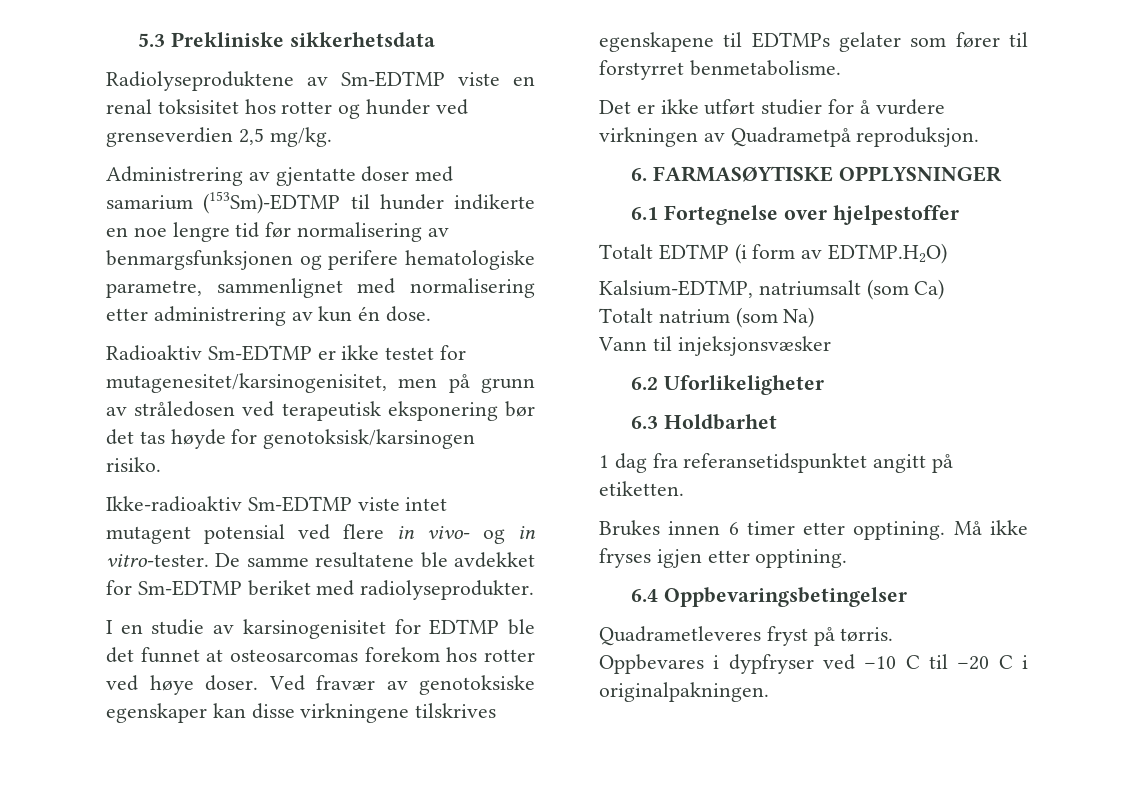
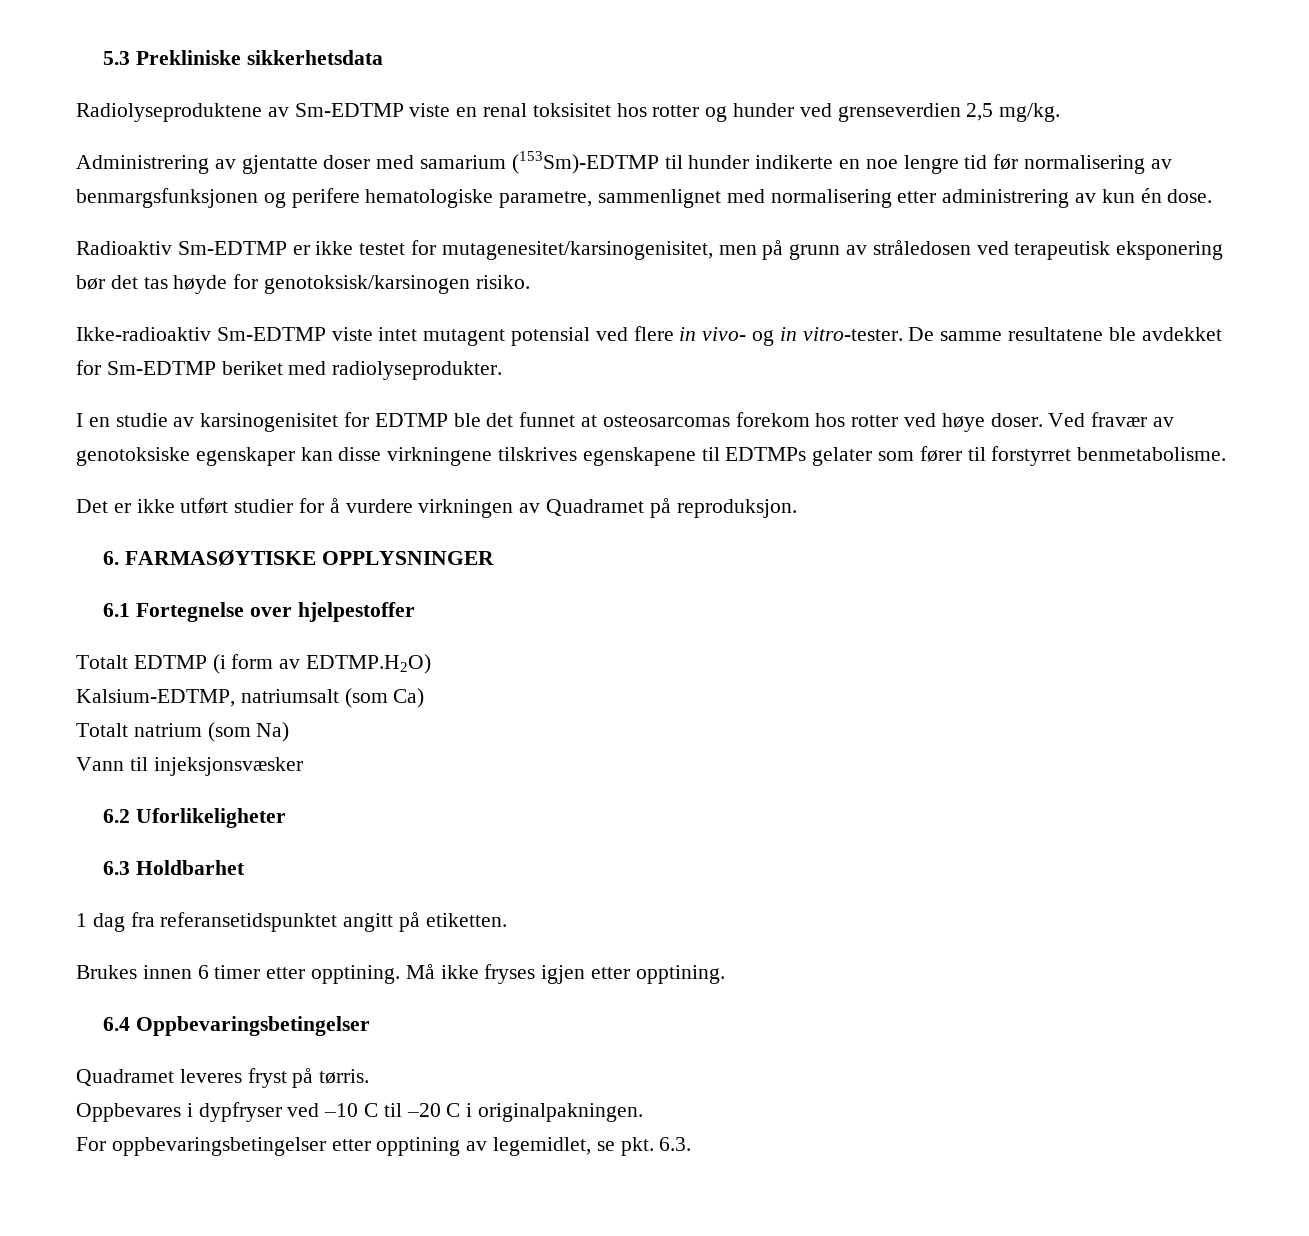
[730,127,851,147] Quadrametpå -> [546,498,671,518] Quadramet på
[599,626,761,646] Quadrametleveres -> [76,1069,242,1086] Quadramet leveres
(769, 692) none -> [76,1137,692,1156] // For oppbevaringsbetingelser etter opptining av legemidlet, se pkt. 6.3.

